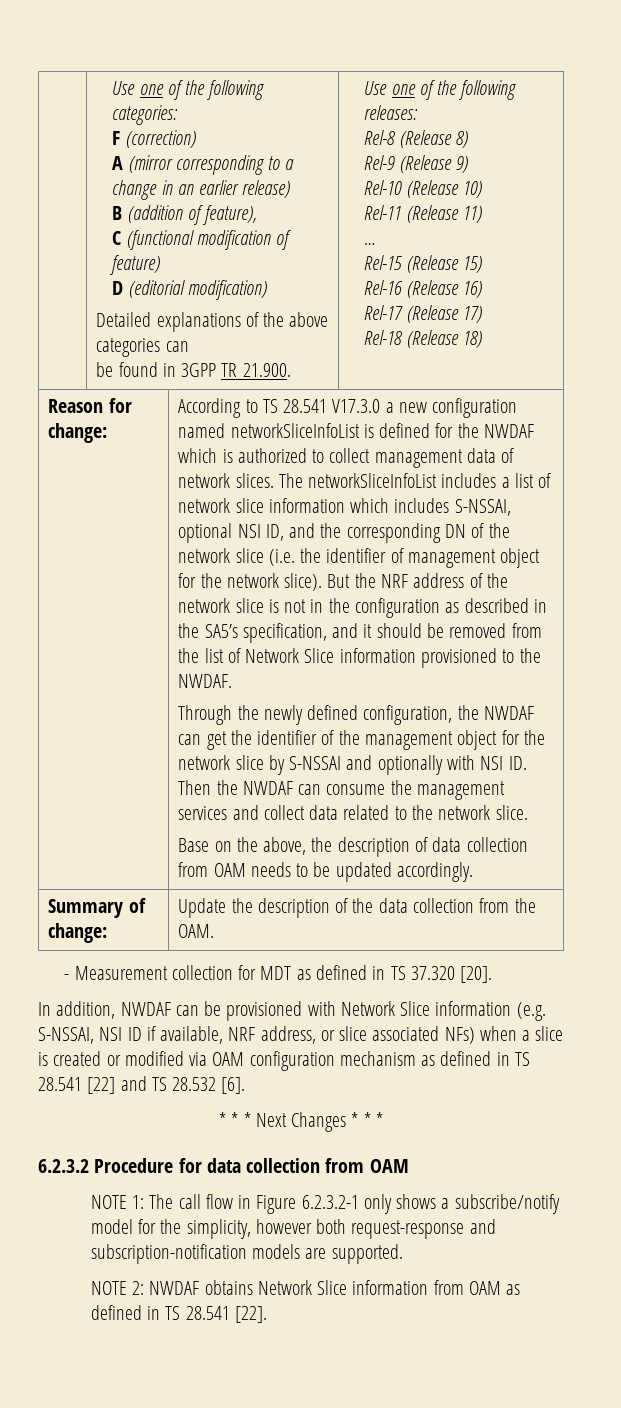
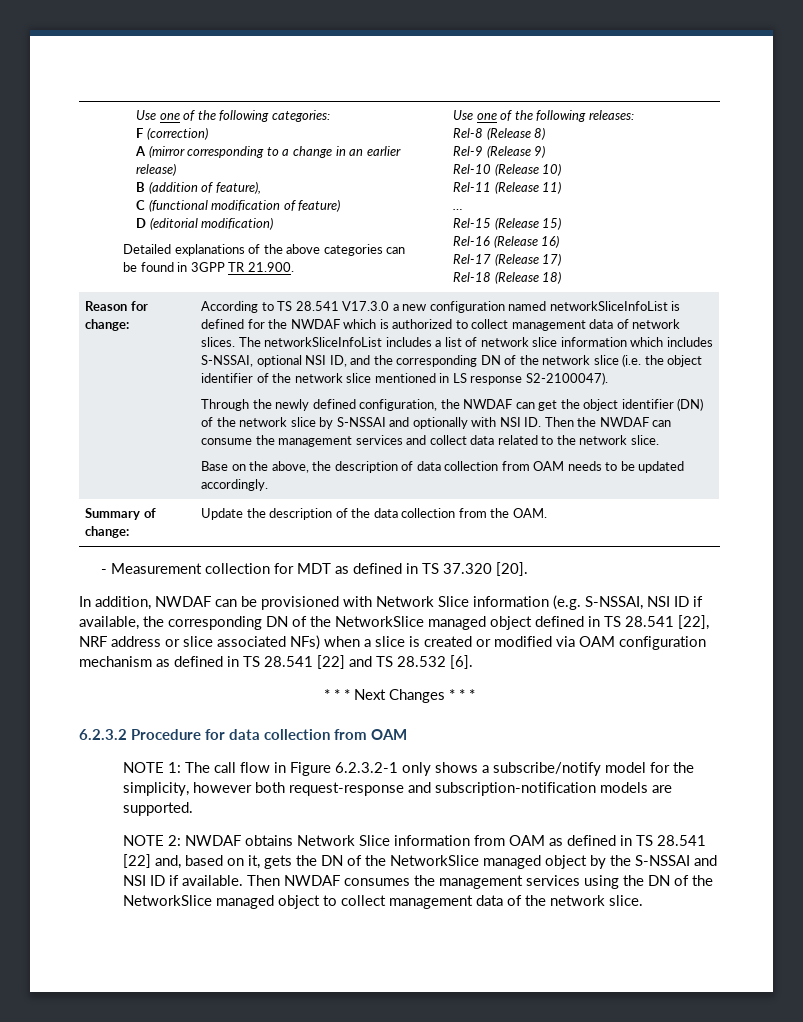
[326,548,541,568] [178,573,508,591] [178,598,547,618] [178,623,542,643] [178,648,541,668] [178,674,233,688] identifier of management object for the network slice). But the NRF address of the network slice is not in the configuration as described in the SA5’s specification, and it should be removed from the list of Network Slice information provisioned to the NWDAF. -> [667,355,703,367] [201,372,608,385] object identifier of the network slice mentioned in LS response S2-2100047).
[257,730,520,750] identifier of the management object for -> [583,398,704,411] [201,417,214,427] object identifier (DN) of
[228,1026,316,1044] NRF address, -> [143,615,709,630] [79,636,161,647] the corresponding DN of the NetworkSlice managed object defined in TS 28.541 [22], NRF address
[234,1306,267,1323] [22]. -> [122,854,717,869] [122,875,713,889] [122,895,643,909] [22] and, based on it, gets the DN of the NetworkSlice managed object by the S-NSSAI and NSI ID if available. Then NWDAF consumes the management services using the DN of the NetworkSlice managed object to collect management data of the network slice.

